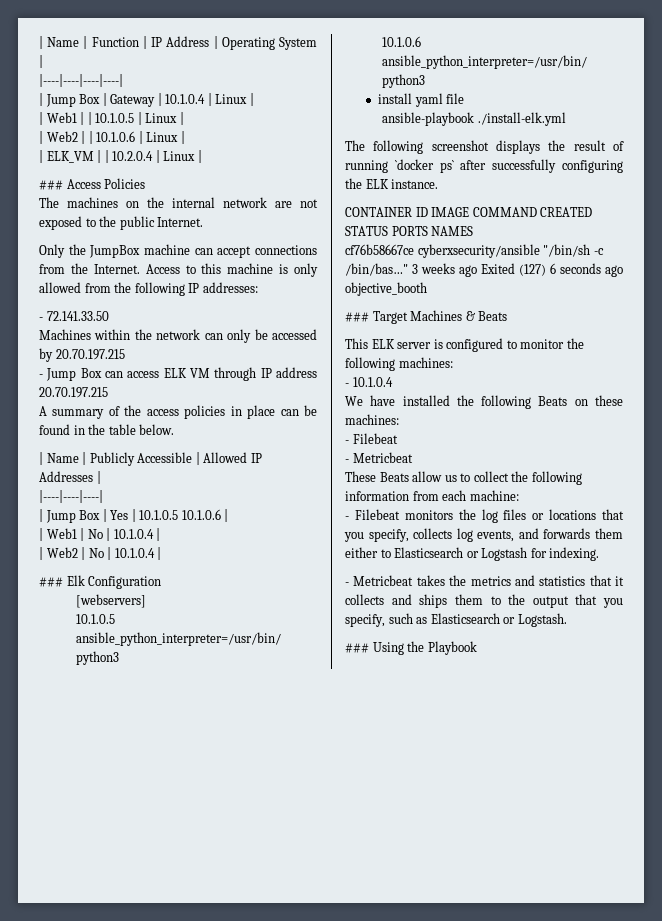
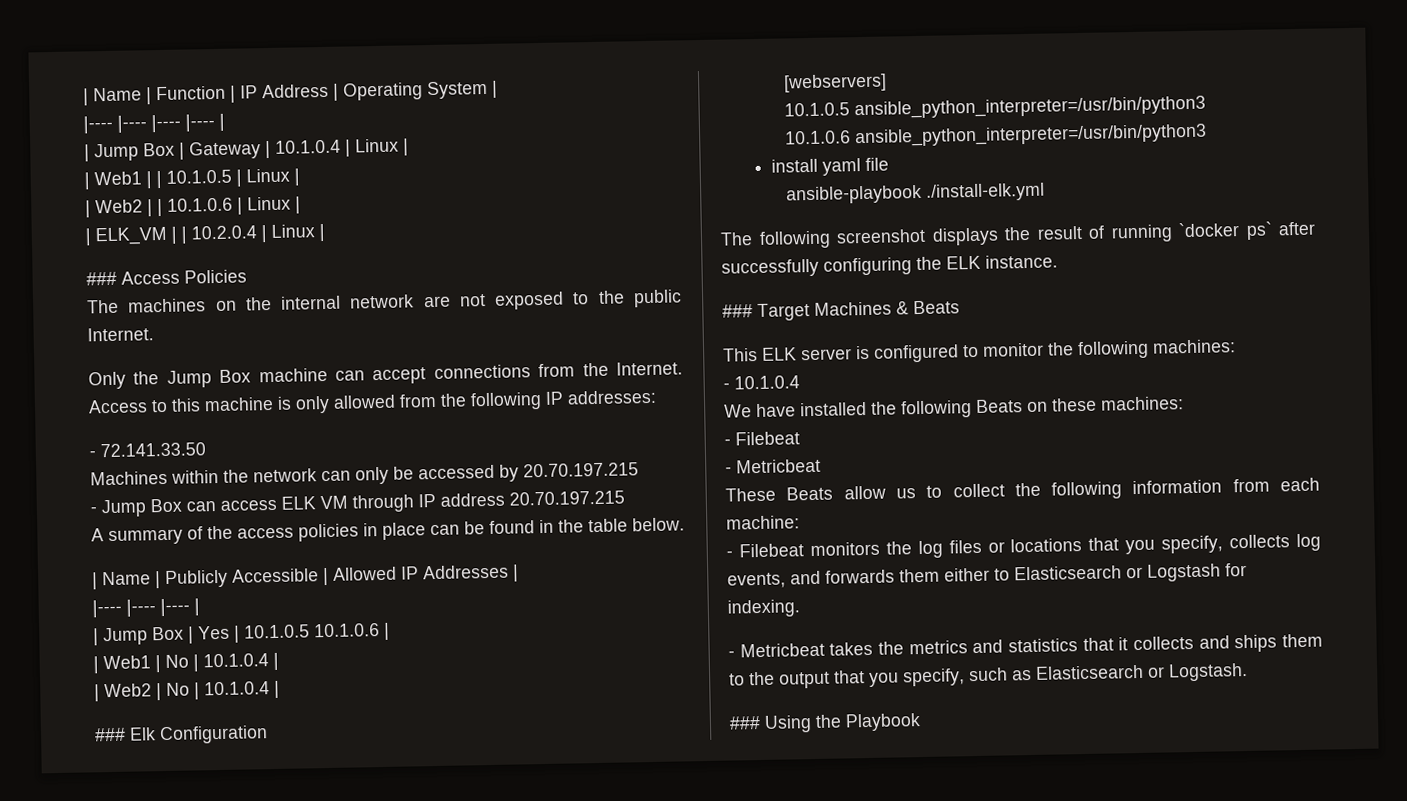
[39,74,123,87] |----|----|----|----| -> [83,113,225,134] |---- |---- |---- |---- |
[89,245,141,258] JumpBox -> [166,369,252,388] Jump Box
[39,490,103,503] |----|----|----| -> [92,598,200,618] |---- |---- |---- |
[345,207,593,217] [345,226,474,236] [345,244,604,258] [345,263,623,277] [345,282,427,296] // CONTAINER ID IMAGE COMMAND CREATED STATUS PORTS NAMES // cf76b58667ce cyberxsecurity/ansible "/bin/sh -c /bin/bas…" 3 weeks ago Exited (127) 6 seconds ago objective_booth -> (1058, 261) none

